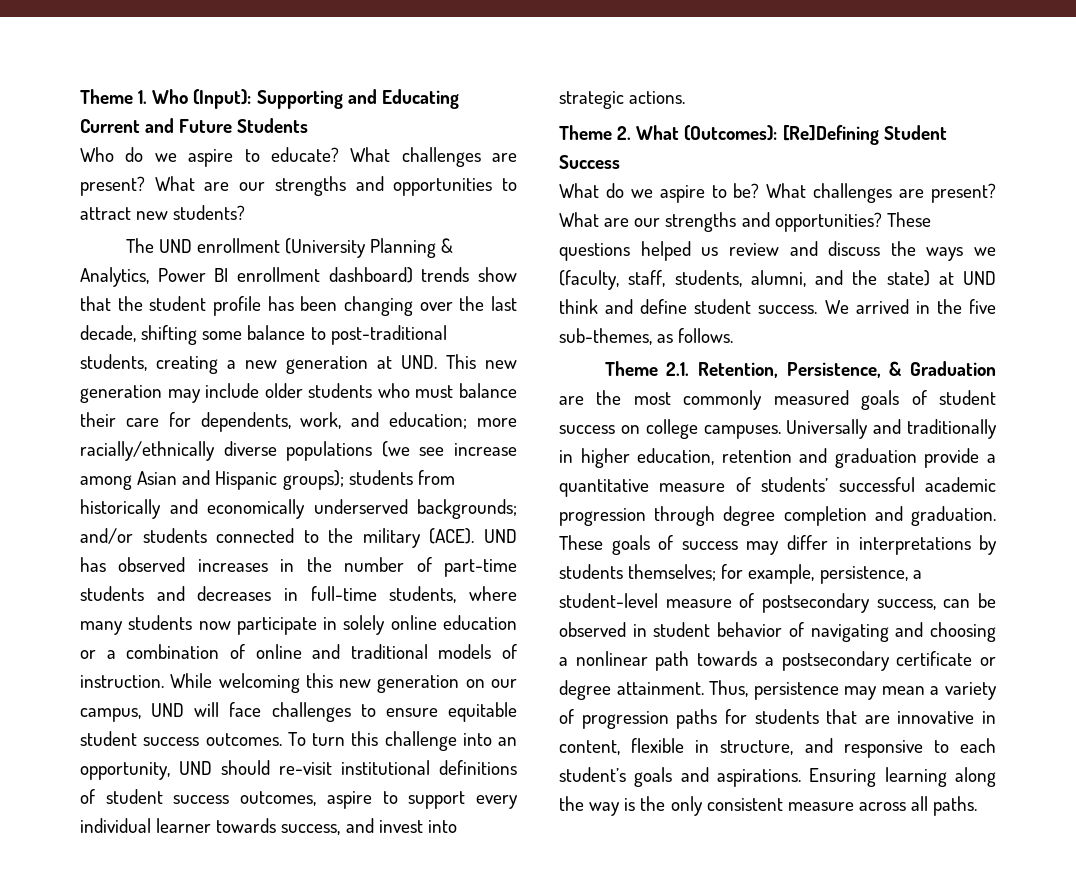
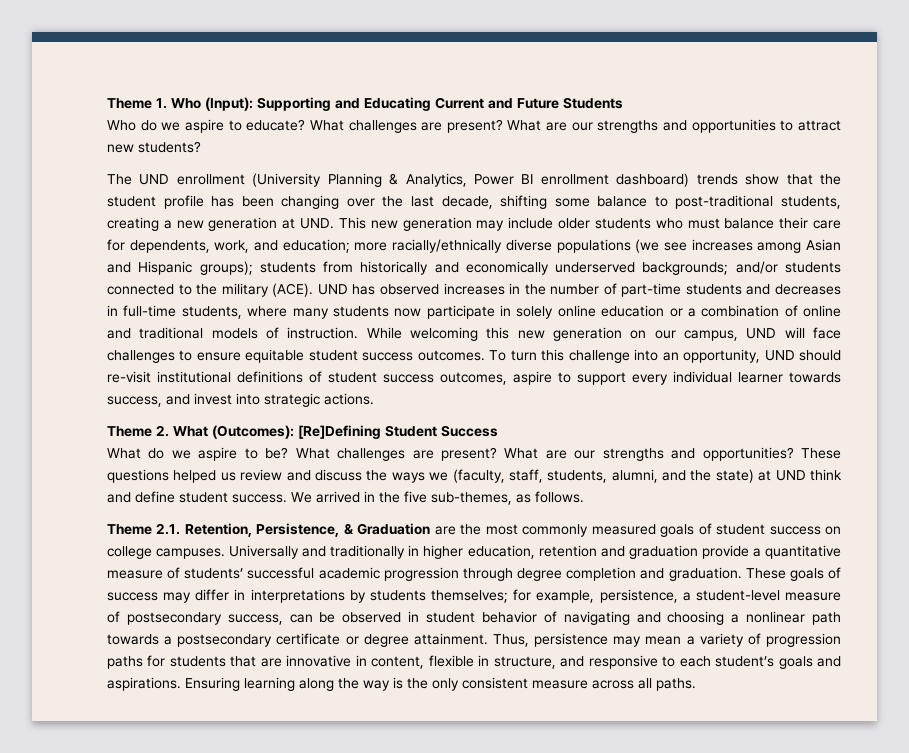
[454,443,517,456] increase -> [691,239,753,251] increases

